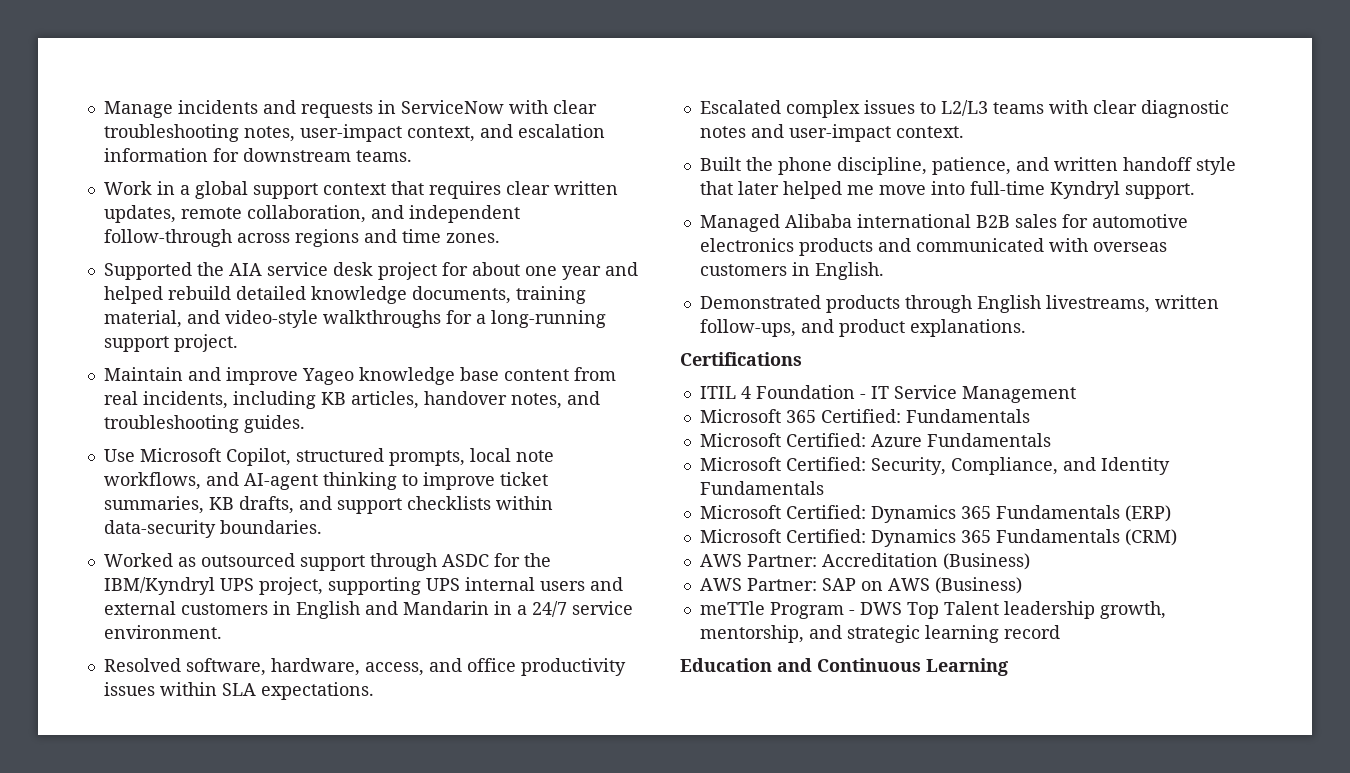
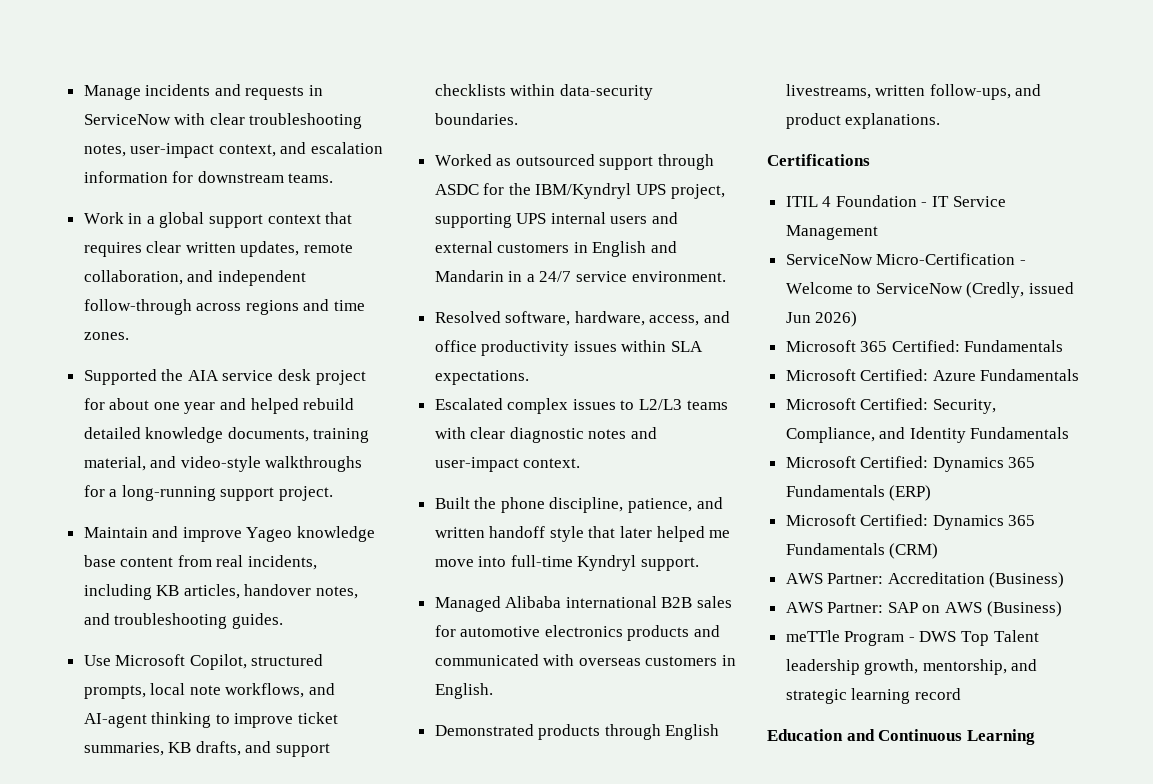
(1076, 394) none -> [785,253,1026,265] [785,282,1075,298] [785,311,858,327] // ServiceNow Micro-Certification - Welcome to ServiceNow (Credly, issued Jun 2026)

